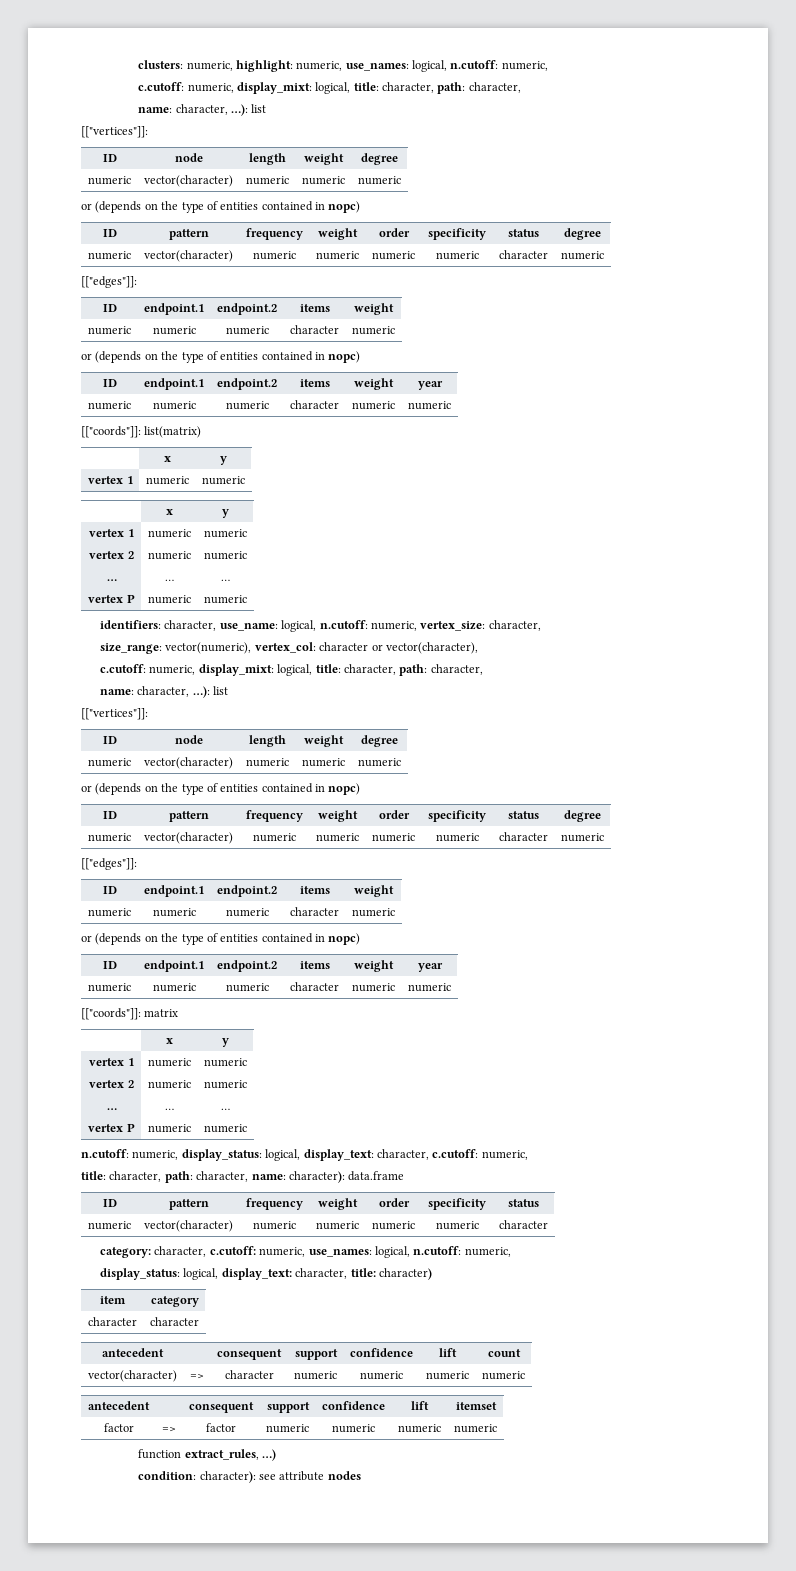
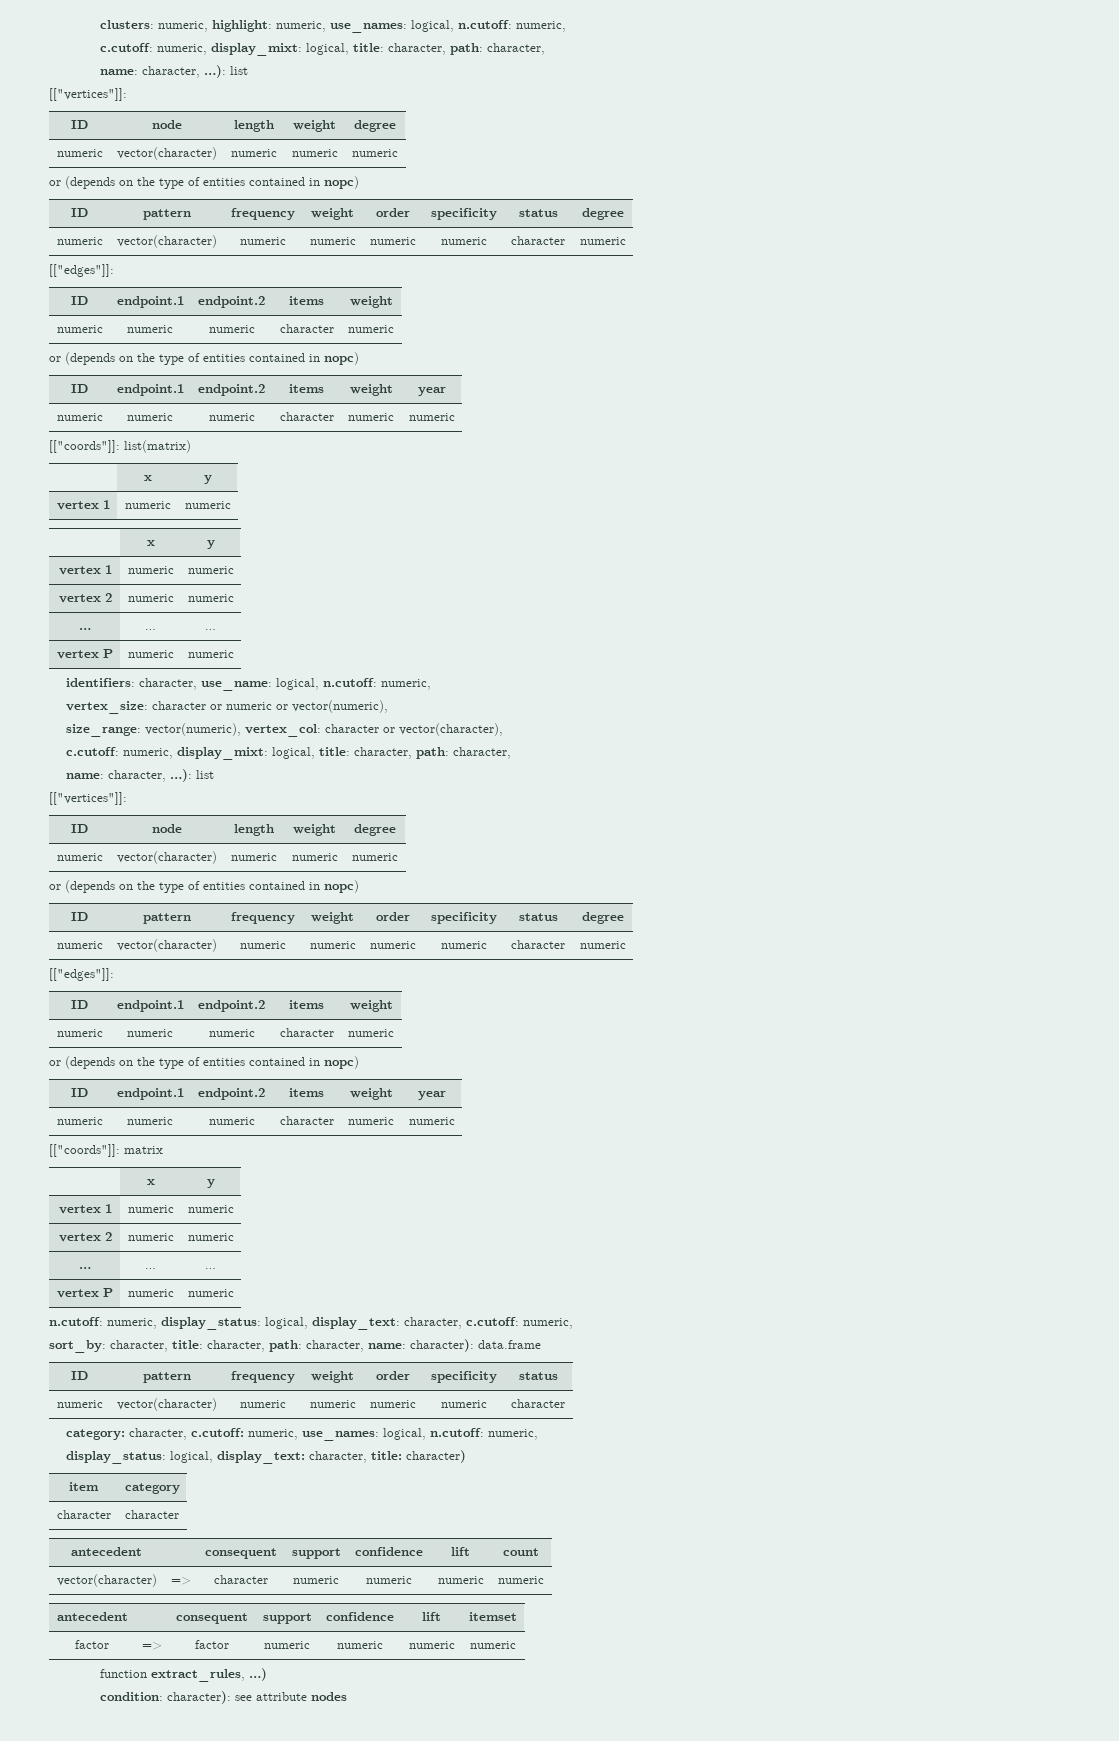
[420,620,541,631] vertex_size: character, -> [65,700,388,714] // vertex_size: character or numeric or vector(numeric),
(528, 1155) none -> [49,1340,168,1353] sort_by: character,

